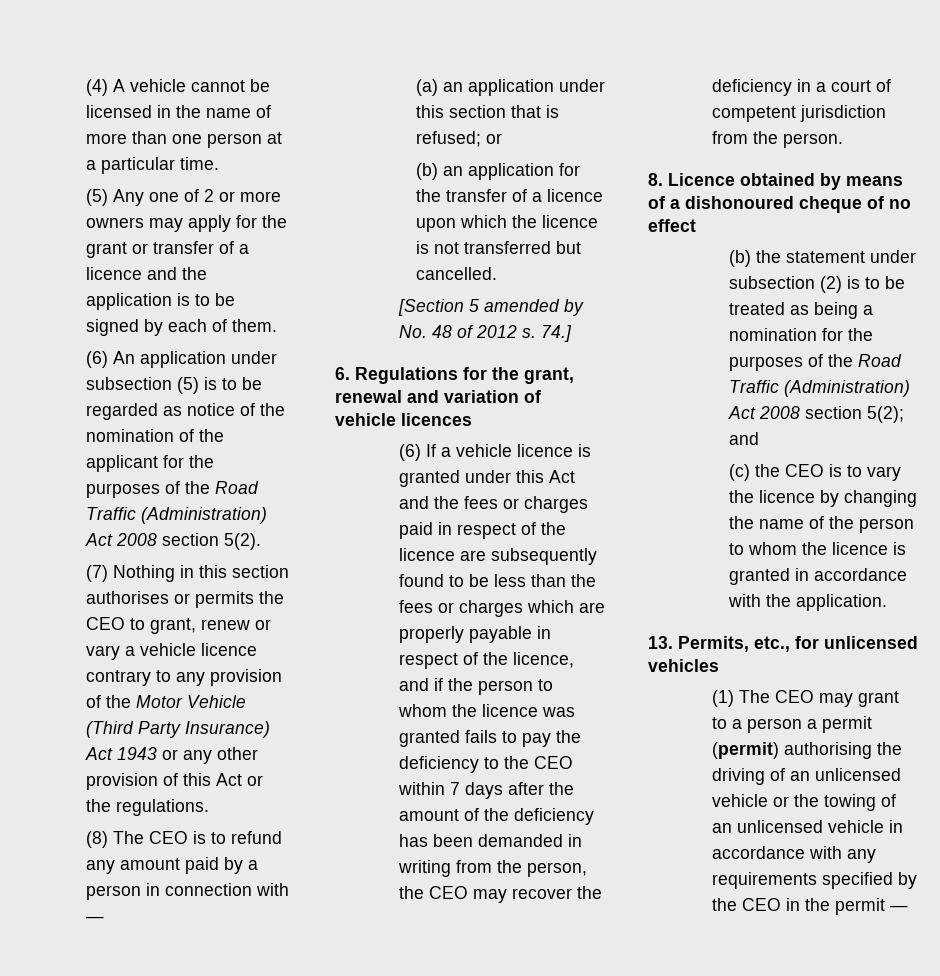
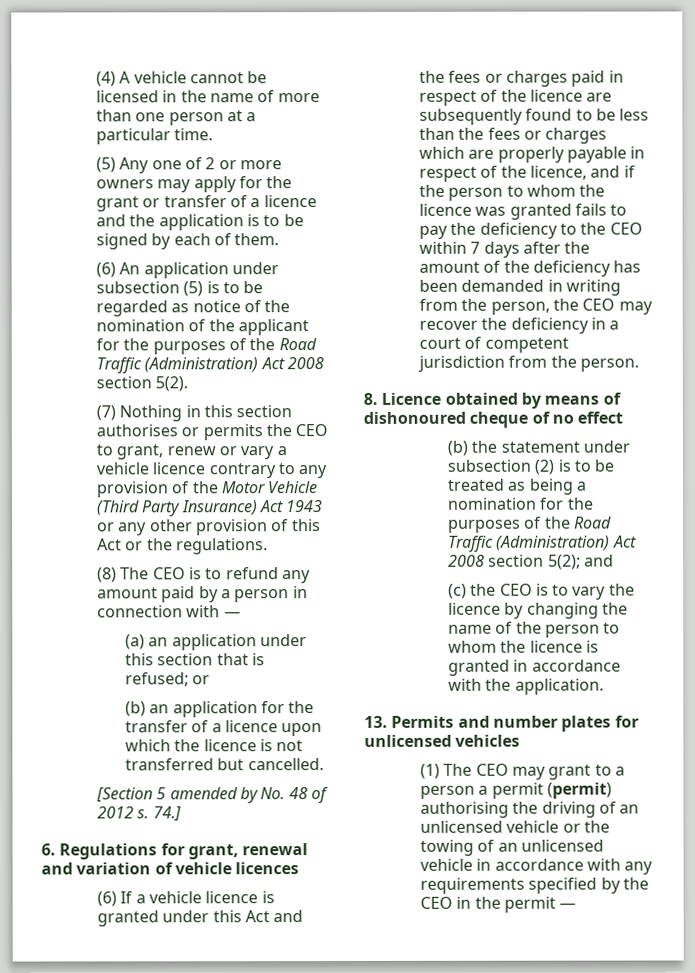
[492,367,519,380] the -> (185, 849) none
[670,199,680,209] a -> (621, 398) none
[678,636,790,652] Permits, etc., -> [391,715,612,732] Permits and number plates

